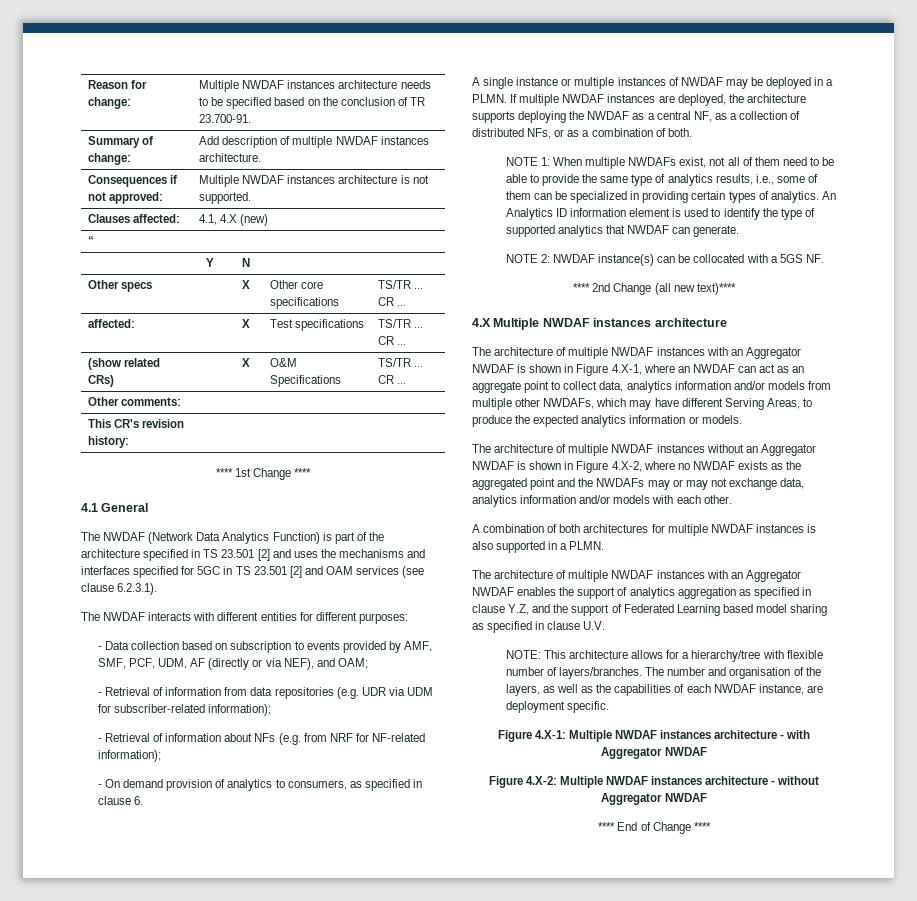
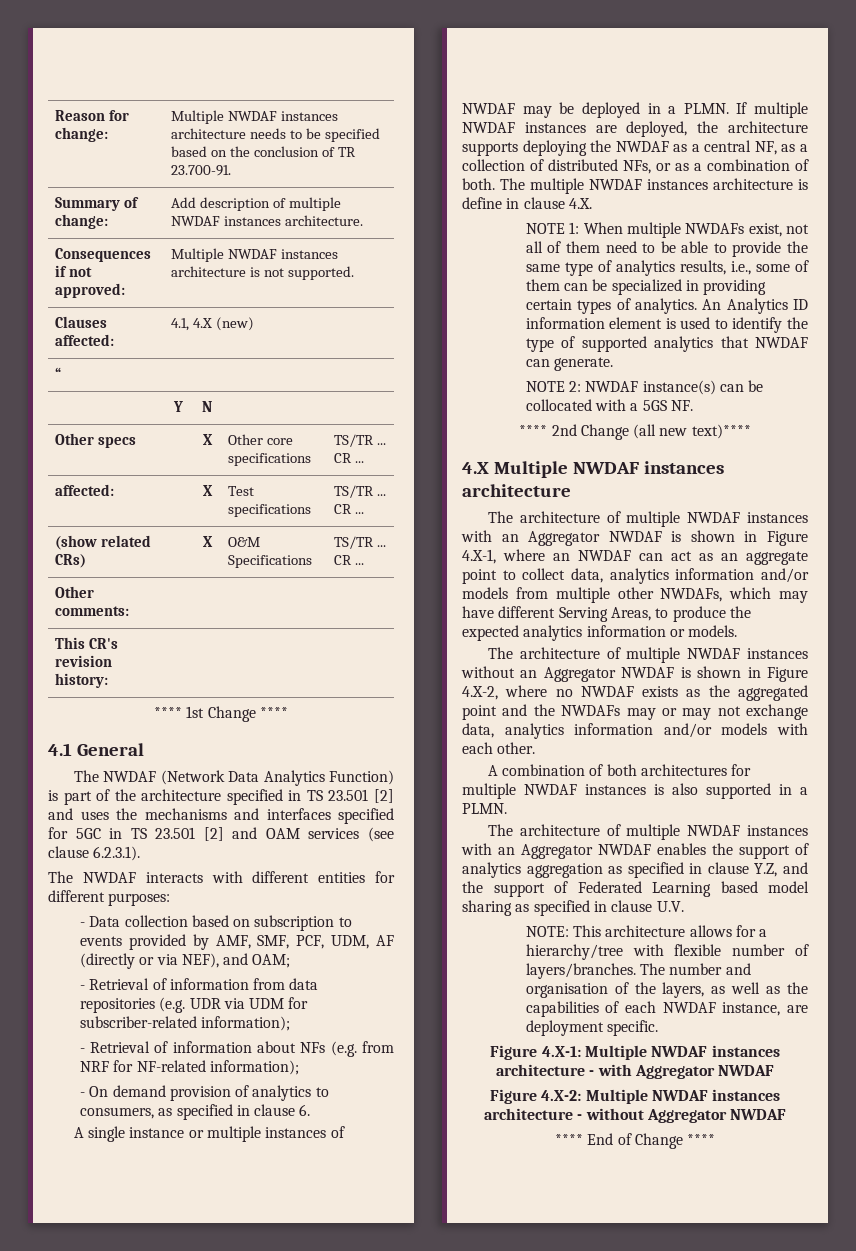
(692, 132) none -> [500,178,808,194] [462,197,592,209] The multiple NWDAF instances architecture is define in clause 4.X.

